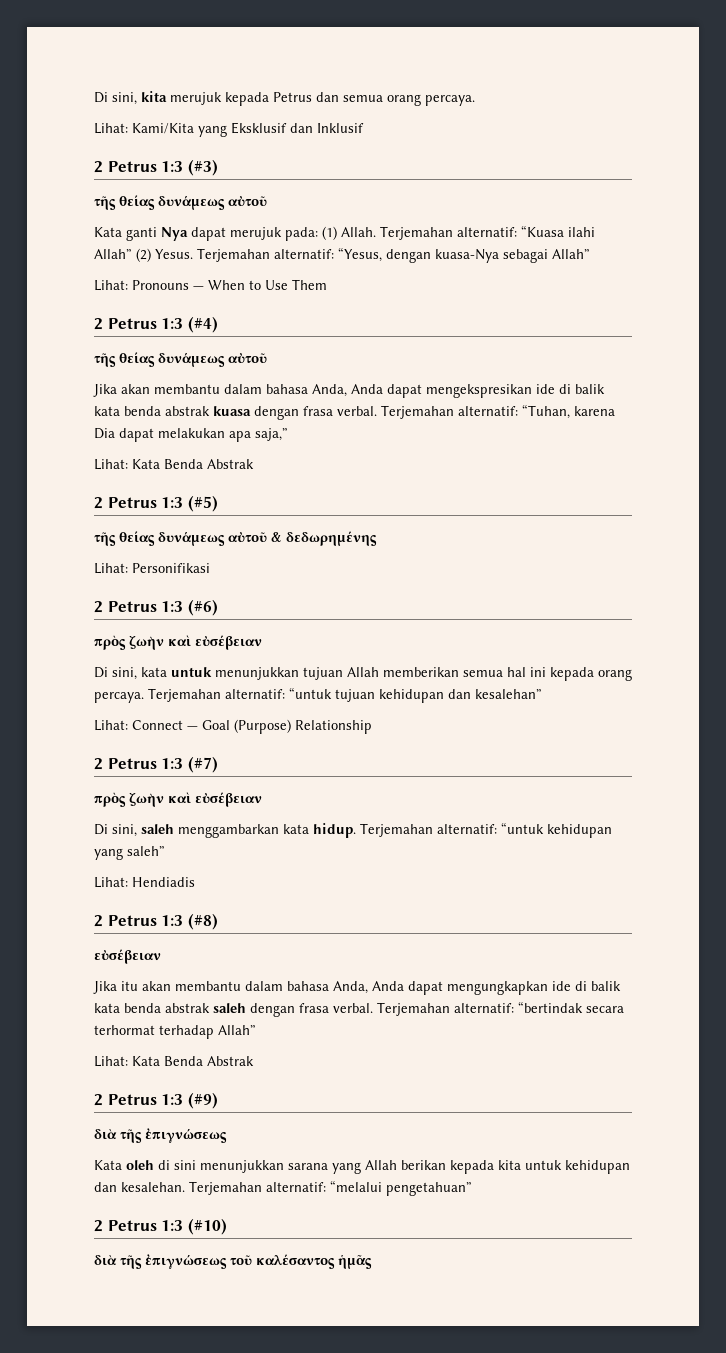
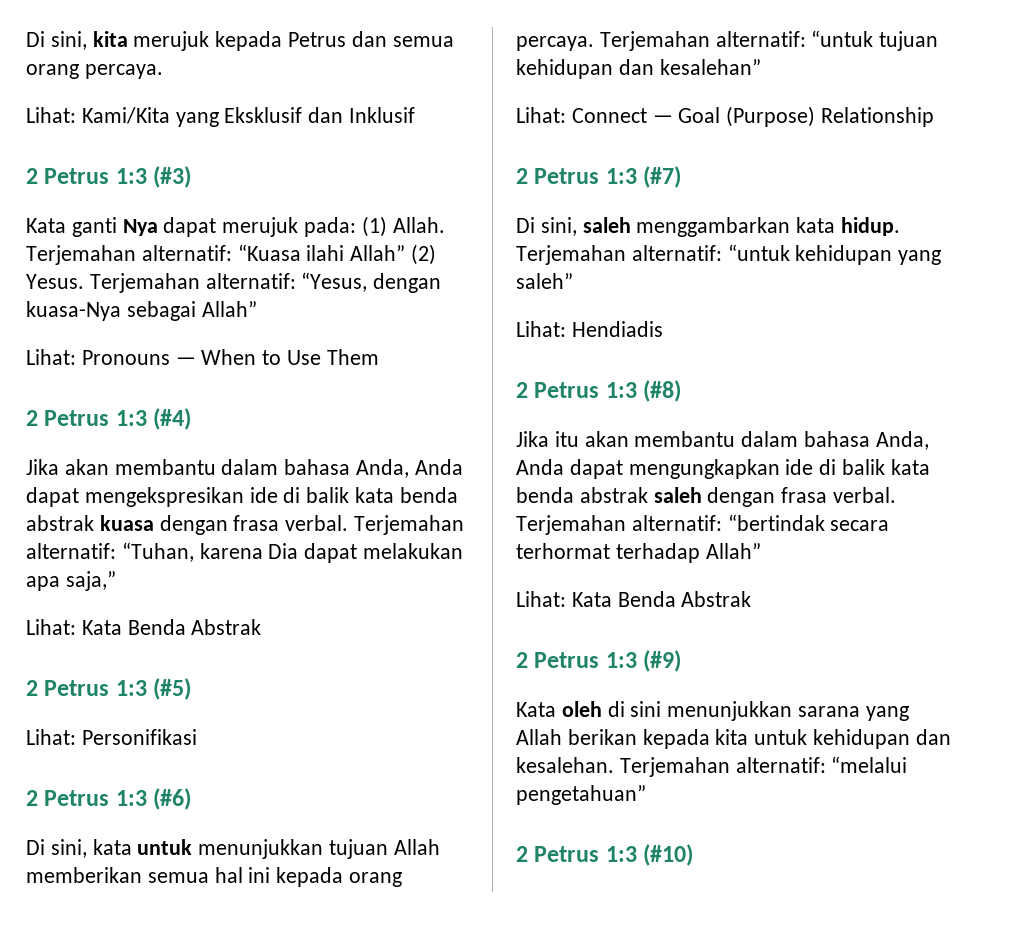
[94,195,267,210] // τῆς θείας δυνάμεως αὐτοῦ -> (192, 177) none
[94,352,267,367] // τῆς θείας δυνάμεως αὐτοῦ -> (192, 419) none
[94,531,377,546] // τῆς θείας δυνάμεως αὐτοῦ & δεδωρημένης -> (192, 689) none
[94,635,262,650] // πρὸς ζωὴν καὶ εὐσέβειαν -> (192, 799) none
[94,792,262,807] // πρὸς ζωὴν καὶ εὐσέβειαν -> (682, 177) none
[94,949,161,964] // εὐσέβειαν -> (682, 391) none
[94,1128,227,1143] // διὰ τῆς ἐπιγνώσεως -> (682, 661) none
[94,1254,372,1269] // διὰ τῆς ἐπιγνώσεως τοῦ καλέσαντος ἡμᾶς -> (694, 855) none

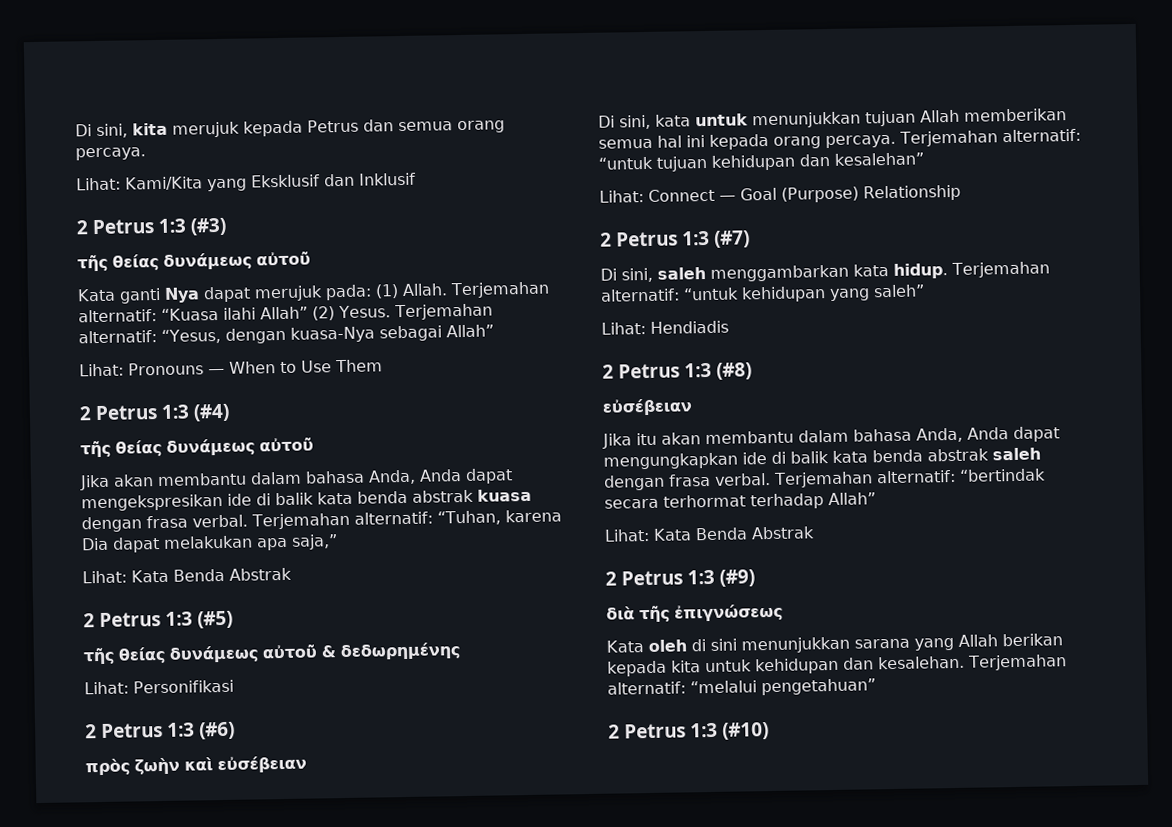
(192, 177) none -> [77,251,311,272] // τῆς θείας δυνάμεως αὐτοῦ
(192, 419) none -> [80,437,314,458] // τῆς θείας δυνάμεως αὐτοῦ
(192, 689) none -> [83,642,460,665] // τῆς θείας δυνάμεως αὐτοῦ & δεδωρημένης
(192, 799) none -> [85,755,307,776] // πρὸς ζωὴν καὶ εὐσέβειαν
(682, 391) none -> [602,398,693,416] // εὐσέβειαν
(682, 661) none -> [606,603,783,623] // διὰ τῆς ἐπιγνώσεως

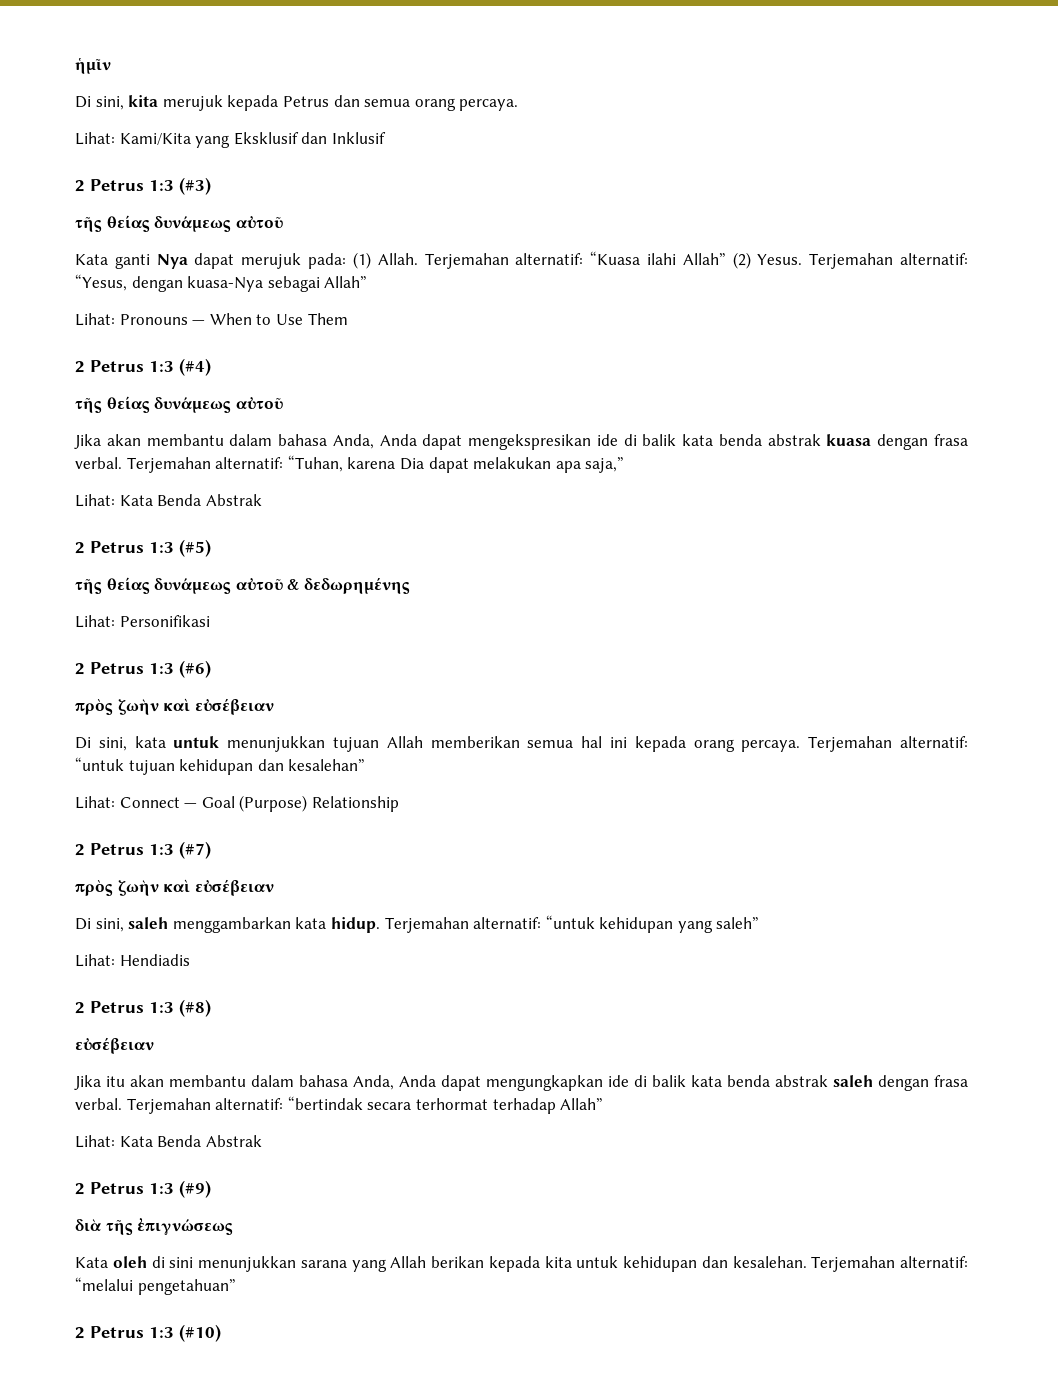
(75, 130) none -> [75,58,111,74] ἡμῖν //
(751, 239) none -> [75,879,274,896] // πρὸς ζωὴν καὶ εὐσέβειαν

